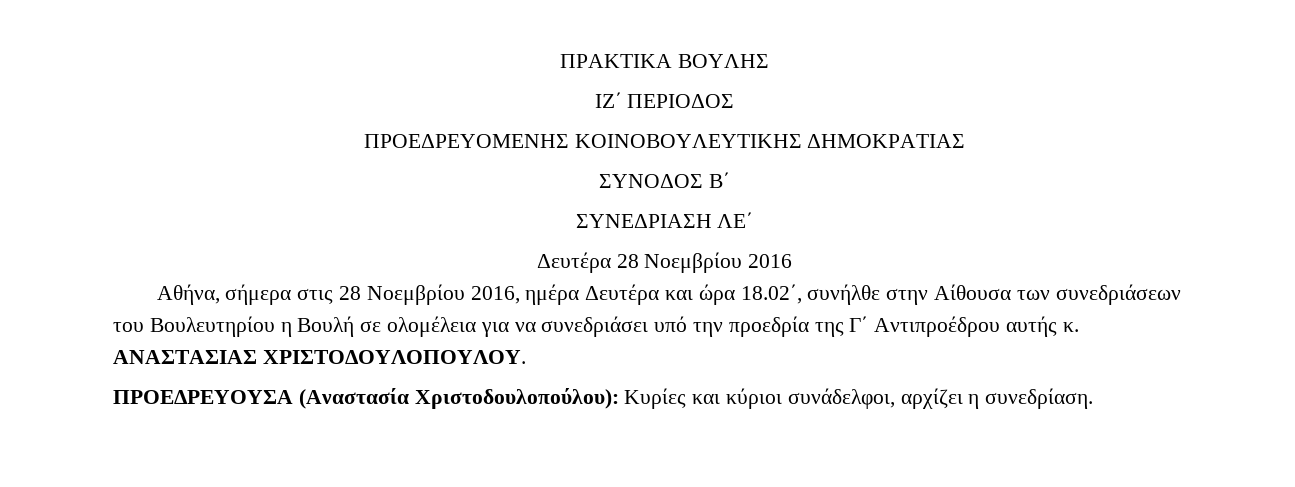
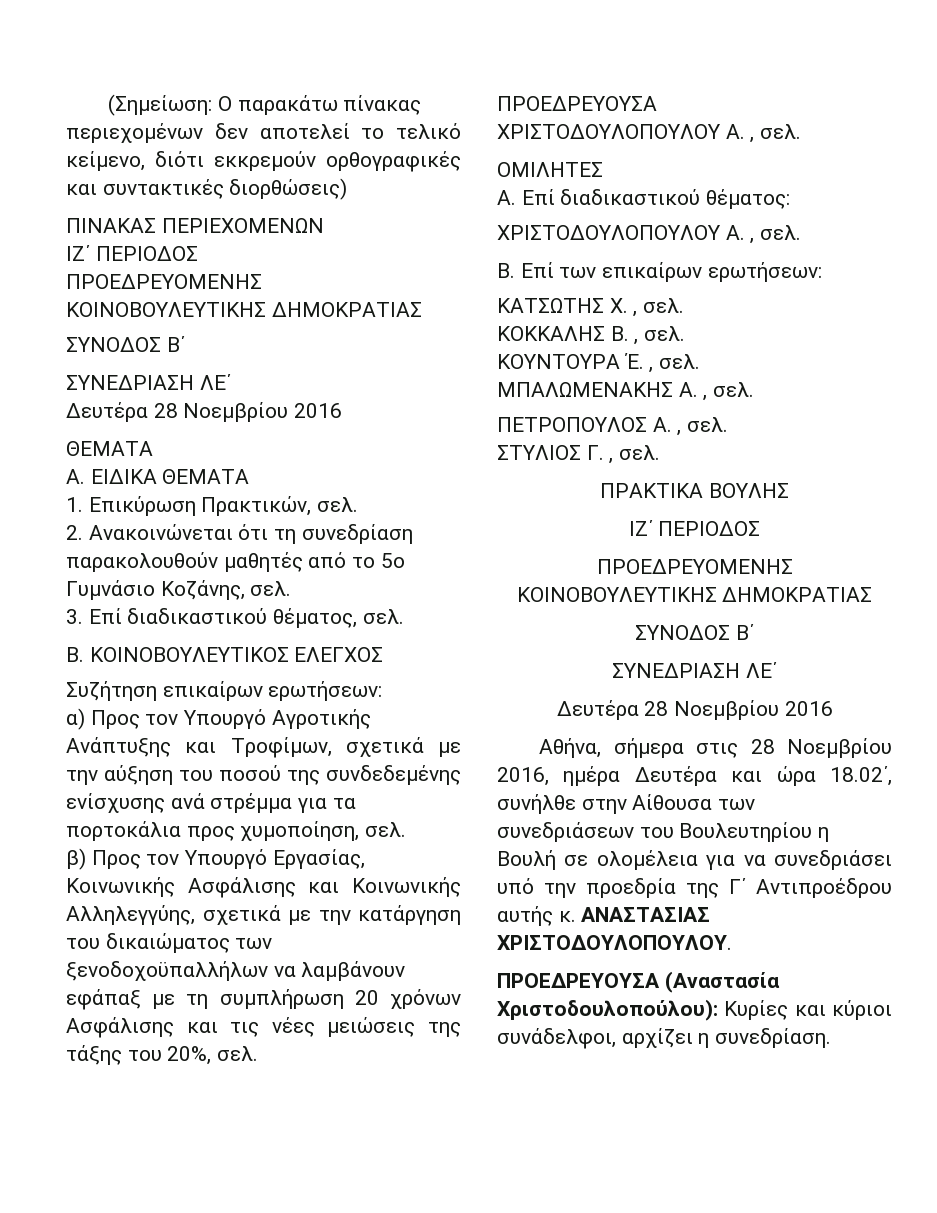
(560, 61) none -> [108,94,422,116] [66,123,461,143] [66,151,461,172] [66,178,348,200] [66,218,324,233] [66,245,198,261] [66,274,262,289] [66,302,422,317] [66,336,185,352] [66,374,231,390] [66,402,343,422] [66,441,153,456] [66,469,250,484] [66,496,359,516] [66,524,413,544] [66,552,405,572] [66,580,292,600] [66,608,404,628] [66,647,384,662] [66,681,383,701] [66,708,371,730] [66,737,461,758] [66,765,461,785] [66,793,356,813] [66,821,407,841] [66,848,365,870] [66,877,462,898] [66,905,461,925] [66,933,273,953] [66,961,406,981] [66,989,461,1010] [66,1017,461,1038] [66,1045,259,1065] [497,96,657,111] [497,124,802,143] [497,162,603,177] [497,189,791,209] [497,225,802,244] [497,262,822,282] [497,298,685,317] [497,326,686,345] [497,353,701,373] [497,382,755,401] [497,417,729,436] [497,445,661,464] (Σημείωση: Ο παρακάτω πίνακας περιεχομένων δεν αποτελεί το τελικό κείμενο, διότι εκκρεμούν ορθογραφικές και συντακτικές διορθώσεις) // ΠΙΝΑΚΑΣ ΠΕΡΙΕΧΟΜΕΝΩΝ // ΙΖ΄ ΠΕΡΙΟΔΟΣ // ΠΡΟΕΔΡΕΥΟΜΕΝΗΣ ΚΟΙΝΟΒΟΥΛΕΥΤΙΚΗΣ ΔΗΜΟΚΡΑΤΙΑΣ // ΣΥΝΟΔΟΣ Β΄ // ΣΥΝΕΔΡΙΑΣΗ ΛΕ΄ // Δευτέρα 28 Νοεμβρίου 2016 // ΘΕΜΑΤΑ // Α. ΕΙΔΙΚΑ ΘΕΜΑΤΑ // 1. Επικύρωση Πρακτικών, σελ. // 2. Ανακοινώνεται ότι τη συνεδρίαση παρακολουθούν μαθητές από το 5ο Γυμνάσιο Κοζάνης, σελ. // 3. Επί διαδικαστικού θέματος, σελ. // Β. ΚΟΙΝΟΒΟΥΛΕΥΤΙΚΟΣ ΕΛΕΓΧΟΣ // Συζήτηση επικαίρων ερωτήσεων: // α) Προς τον Υπουργό Αγροτικής Ανάπτυξης και Τροφίμων, σχετικά με την αύξηση του ποσού της συνδεδεμένης ενίσχυσης ανά στρέμμα για τα πορτοκάλια προς χυμοποίηση, σελ. // β) Προς τον Υπουργό Εργασίας, Κοινωνικής Ασφάλισης και Κοινωνικής Αλληλεγγύης, σχετικά με την κατάργηση του δικαιώματος των ξενοδοχοϋπαλλήλων να λαμβάνουν εφάπαξ με τη συμπλήρωση 20 χρόνων Ασφάλισης και τις νέες μειώσεις της τάξης του 20%, σελ. // ΠΡΟΕΔΡΕΥΟΥΣΑ // ΧΡΙΣΤΟΔΟΥΛΟΠΟΥΛΟΥ Α. , σελ. // ΟΜΙΛΗΤΕΣ // Α. Επί διαδικαστικού θέματος: // ΧΡΙΣΤΟΔΟΥΛΟΠΟΥΛΟΥ Α. , σελ. // Β. Επί των επικαίρων ερωτήσεων: // ΚΑΤΣΩΤΗΣ Χ. , σελ. // ΚΟΚΚΑΛΗΣ Β. , σελ. // ΚΟΥΝΤΟΥΡΑ Έ. , σελ. // ΜΠΑΛΩΜΕΝΑΚΗΣ Α. , σελ. // ΠΕΤΡΟΠΟΥΛΟΣ Α. , σελ. // ΣΤΥΛΙΟΣ Γ. , σελ. //

